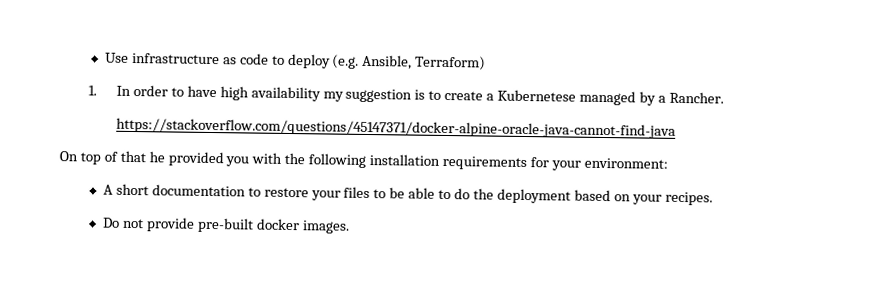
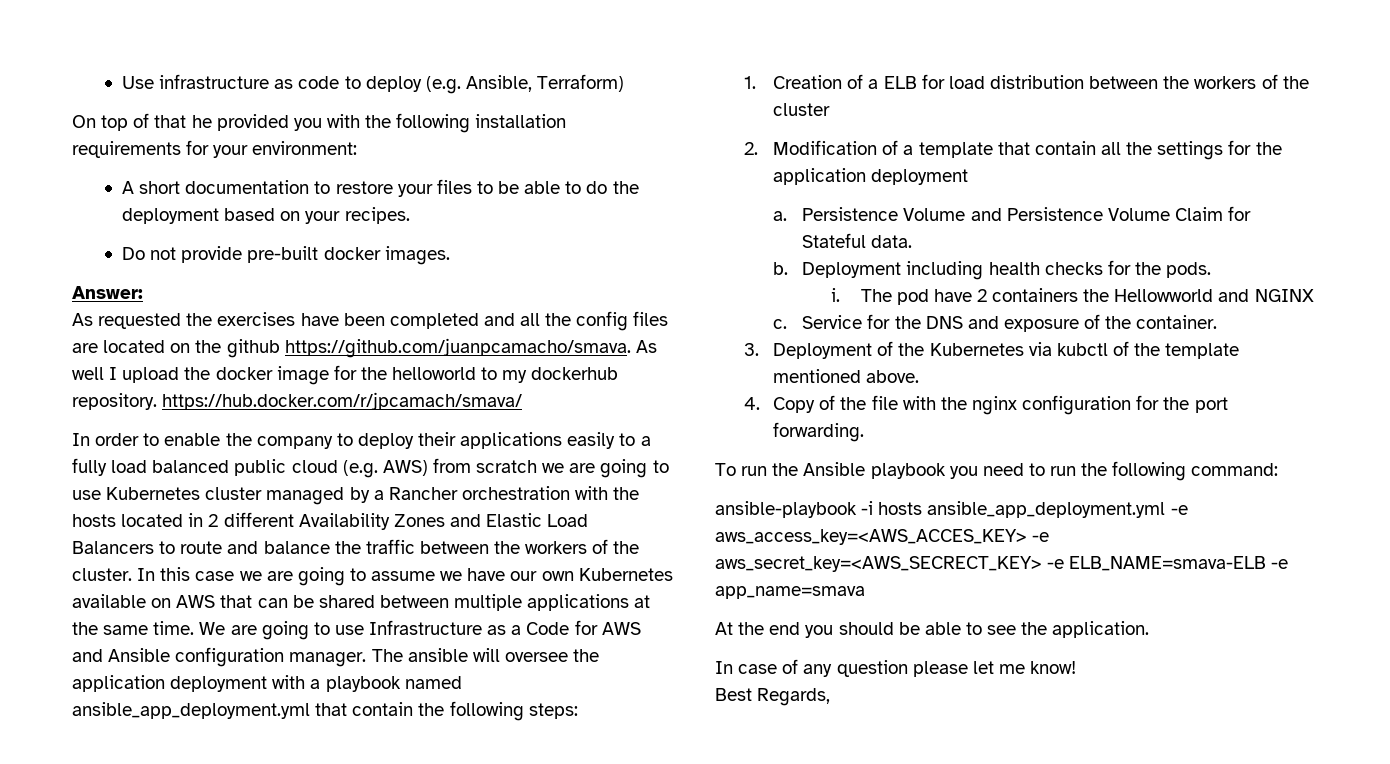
[88,84,724,106] [116,117,677,139] // 1. In order to have high availability my suggestion is to create a Kubernetese managed by a Rancher. // https://stackoverflow.com/questions/45147371/docker-alpine-oracle-java-cannot-find-java -> (625, 83) none
(350, 227) none -> [72,286,143,299] [72,311,669,331] [72,338,657,358] [72,365,619,385] [72,392,523,410] [72,432,651,449] [72,458,669,478] [72,486,640,505] [72,512,589,530] [72,539,640,554] [72,567,673,586] [72,594,651,611] [72,620,641,640] [72,647,600,667] [72,675,462,692] [72,701,578,721] [744,74,1309,89] [773,103,831,116] [744,140,1282,160] [773,168,969,185] [773,206,1252,221] [802,233,913,248] [773,260,1212,280] [831,288,1314,305] [773,314,1218,332] [744,341,1240,359] [773,369,920,383] [744,395,1228,415] [773,422,865,442] [715,461,1279,481] [715,501,1188,518] [715,529,1050,545] [715,556,1289,572] [715,586,865,599] [715,621,1150,638] [715,659,1077,677] [715,688,831,706] // Answer: // As requested the exercises have been completed and all the config files are located on the github https://github.com/juanpcamacho/smava. As well I upload the docker image for the helloworld to my dockerhub repository. https://hub.docker.com/r/jpcamach/smava/ // In order to enable the company to deploy their applications easily to a fully load balanced public cloud (e.g. AWS) from scratch we are going to use Kubernetes cluster managed by a Rancher orchestration with the hosts located in 2 different Availability Zones and Elastic Load Balancers to route and balance the traffic between the workers of the cluster. In this case we are going to assume we have our own Kubernetes available on AWS that can be shared between multiple applications at the same time. We are going to use Infrastructure as a Code for AWS and Ansible configuration manager. The ansible will oversee the application deployment with a playbook named ansible_app_deployment.yml that contain the following steps: // 1. Creation of a ELB for load distribution between the workers of the cluster // 2. Modification of a template that contain all the settings for the application deployment // a. Persistence Volume and Persistence Volume Claim for Stateful data. // b. Deployment including health checks for the pods. // i. The pod have 2 containers the Hellowworld and NGINX // c. Service for the DNS and exposure of the container. // 3. Deployment of the Kubernetes via kubctl of the template mentioned above. // 4. Copy of the file with the nginx configuration for the port forwarding. // To run the Ansible playbook you need to run the following command: // ansible-playbook -i hosts ansible_app_deployment.yml -e aws_access_key=<AWS_ACCES_KEY> -e aws_secret_key=<AWS_SECRECT_KEY> -e ELB_NAME=smava-ELB -e app_name=smava // At the end you should be able to see the application. // In case of any question please let me know! // Best Regards,

